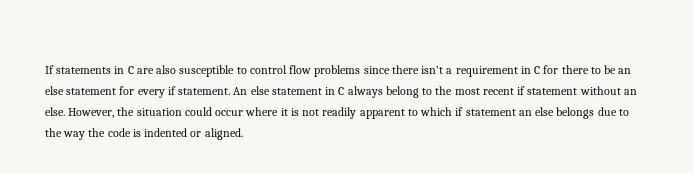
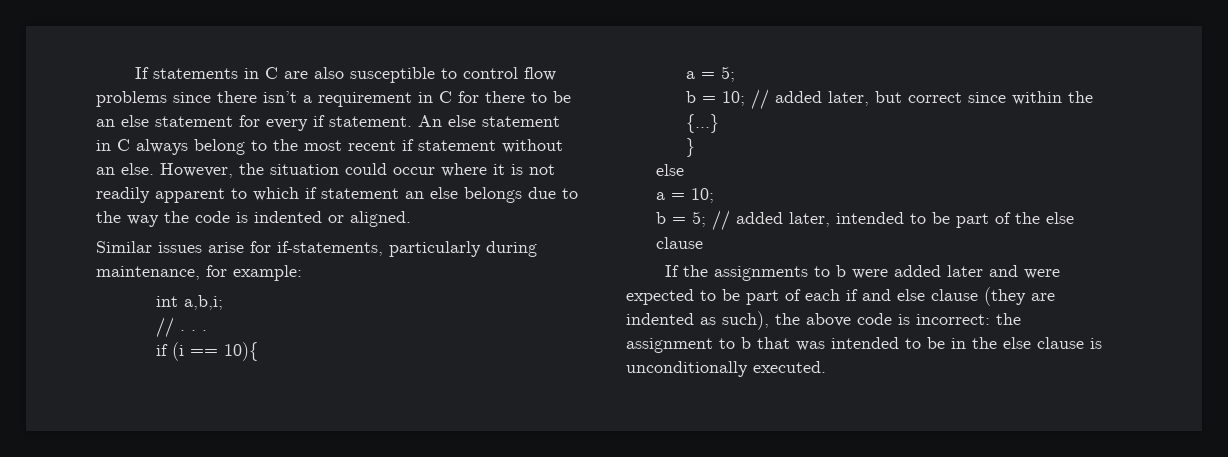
(243, 134) none -> [96,241,537,257] [96,265,302,281] [156,295,224,310] [156,317,208,338] [156,342,259,361] [686,66,736,82] [686,89,1094,110] [686,114,720,133] [686,138,696,157] [656,164,685,176] [656,188,715,203] [656,210,1075,231] [656,237,704,249] [665,265,1061,281] [626,287,1055,306] [626,311,1021,330] [626,337,1102,353] [626,361,826,377] // Similar issues arise for if-statements, particularly during maintenance, for example: // int a,b,i; // // . . . // if (i == 10){ // a = 5; // b = 10; // added later, but correct since within the {…} // } // else // a = 10; // b = 5; // added later, intended to be part of the else clause // If the assignments to b were added later and were expected to be part of each if and else clause (they are indented as such), the above code is incorrect: the assignment to b that was intended to be in the else clause is unconditionally executed.

